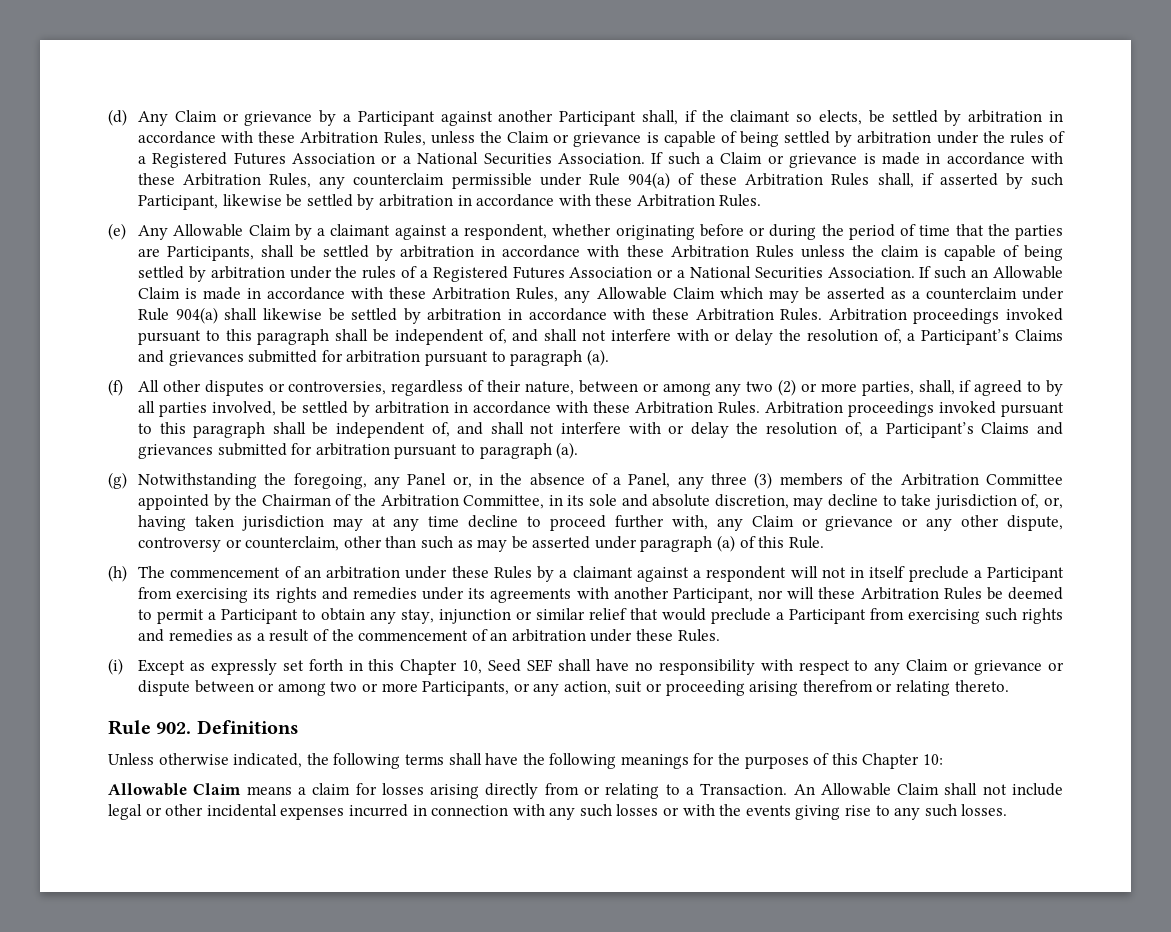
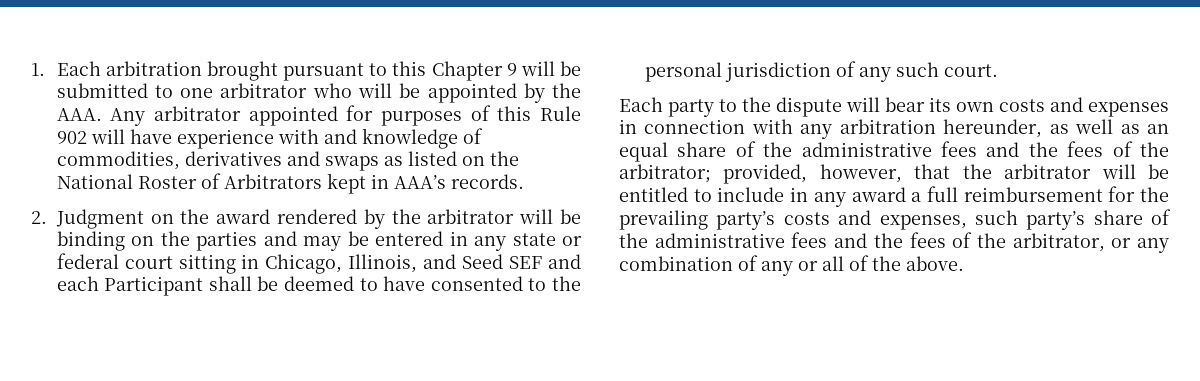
[108,109,1063,126] [137,131,1066,147] [137,152,1063,168] [137,172,1063,189] [137,194,762,210] [108,223,1064,240] [137,245,1063,261] [137,266,1064,282] [137,287,1064,303] [137,307,1064,324] [137,329,1063,345] [137,349,609,366] [108,379,1063,396] [137,401,1065,417] [137,422,1063,438] [137,442,579,459] [108,472,1063,489] [137,494,1063,510] [137,515,1063,531] [137,535,824,552] [108,565,1065,582] [137,587,1063,603] [137,608,1064,624] [137,629,720,642] [108,658,1065,675] [137,680,1009,696] [108,720,299,735] [108,753,944,769] [108,783,1063,799] [108,804,1008,820] (d) Any Claim or grievance by a Participant against another Participant shall, if the claimant so elects, be settled by arbitration in accordance with these Arbitration Rules, unless the Claim or grievance is capable of being settled by arbitration under the rules of a Registered Futures Association or a National Securities Association. If such a Claim or grievance is made in accordance with these Arbitration Rules, any counterclaim permissible under Rule 904(a) of these Arbitration Rules shall, if asserted by such Participant, likewise be settled by arbitration in accordance with these Arbitration Rules. // (e) Any Allowable Claim by a claimant against a respondent, whether originating before or during the period of time that the parties are Participants, shall be settled by arbitration in accordance with these Arbitration Rules unless the claim is capable of being settled by arbitration under the rules of a Registered Futures Association or a National Securities Association. If such an Allowable Claim is made in accordance with these Arbitration Rules, any Allowable Claim which may be asserted as a counterclaim under Rule 904(a) shall likewise be settled by arbitration in accordance with these Arbitration Rules. Arbitration proceedings invoked pursuant to this paragraph shall be independent of, and shall not interfere with or delay the resolution of, a Participant’s Claims and grievances submitted for arbitration pursuant to paragraph (a). // (f) All other disputes or controversies, regardless of their nature, between or among any two (2) or more parties, shall, if agreed to by all parties involved, be settled by arbitration in accordance with these Arbitration Rules. Arbitration proceedings invoked pursuant to this paragraph shall be independent of, and shall not interfere with or delay the resolution of, a Participant’s Claims and grievances submitted for arbitration pursuant to paragraph (a). // (g) Notwithstanding the foregoing, any Panel or, in the absence of a Panel, any three (3) members of the Arbitration Committee appointed by the Chairman of the Arbitration Committee, in its sole and absolute discretion, may decline to take jurisdiction of, or, having taken jurisdiction may at any time decline to proceed further with, any Claim or grievance or any other dispute, controversy or counterclaim, other than such as may be asserted under paragraph (a) of this Rule. // (h) The commencement of an arbitration under these Rules by a claimant against a respondent will not in itself preclude a Participant from exercising its rights and remedies under its agreements with another Participant, nor will these Arbitration Rules be deemed to permit a Participant to obtain any stay, injunction or similar relief that would preclude a Participant from exercising such rights and remedies as a result of the commencement of an arbitration under these Rules. // (i) Except as expressly set forth in this Chapter 10, Seed SEF shall have no responsibility with respect to any Claim or grievance or dispute between or among two or more Participants, or any action, suit or proceeding arising therefrom or relating thereto. // Rule 902. Definitions // Unless otherwise indicated, the following terms shall have the following meanings for the purposes of this Chapter 10: // Allowable Claim means a claim for losses arising directly from or relating to a Transaction. An Allowable Claim shall not include legal or other incidental expenses incurred in connection with any such losses or with the events giving rise to any such losses. -> [31,61,581,81] [56,83,582,103] [56,105,581,126] [56,128,483,149] [56,151,519,171] [56,173,524,194] [31,209,581,229] [56,231,582,251] [56,253,581,274] [56,276,581,296] [644,61,998,82] [619,97,1169,117] [619,119,1169,139] [619,141,1169,162] [619,164,1169,184] [619,186,1169,207] [619,209,1171,230] [619,232,1169,253] [619,255,964,276] 1. Each arbitration brought pursuant to this Chapter 9 will be submitted to one arbitrator who will be appointed by the AAA. Any arbitrator appointed for purposes of this Rule 902 will have experience with and knowledge of commodities, derivatives and swaps as listed on the National Roster of Arbitrators kept in AAA’s records. // 2. Judgment on the award rendered by the arbitrator will be binding on the parties and may be entered in any state or federal court sitting in Chicago, Illinois, and Seed SEF and each Participant shall be deemed to have consented to the personal jurisdiction of any such court. // Each party to the dispute will bear its own costs and expenses in connection with any arbitration hereunder, as well as an equal share of the administrative fees and the fees of the arbitrator; provided, however, that the arbitrator will be entitled to include in any award a full reimbursement for the prevailing party’s costs and expenses, such party’s share of the administrative fees and the fees of the arbitrator, or any combination of any or all of the above.

